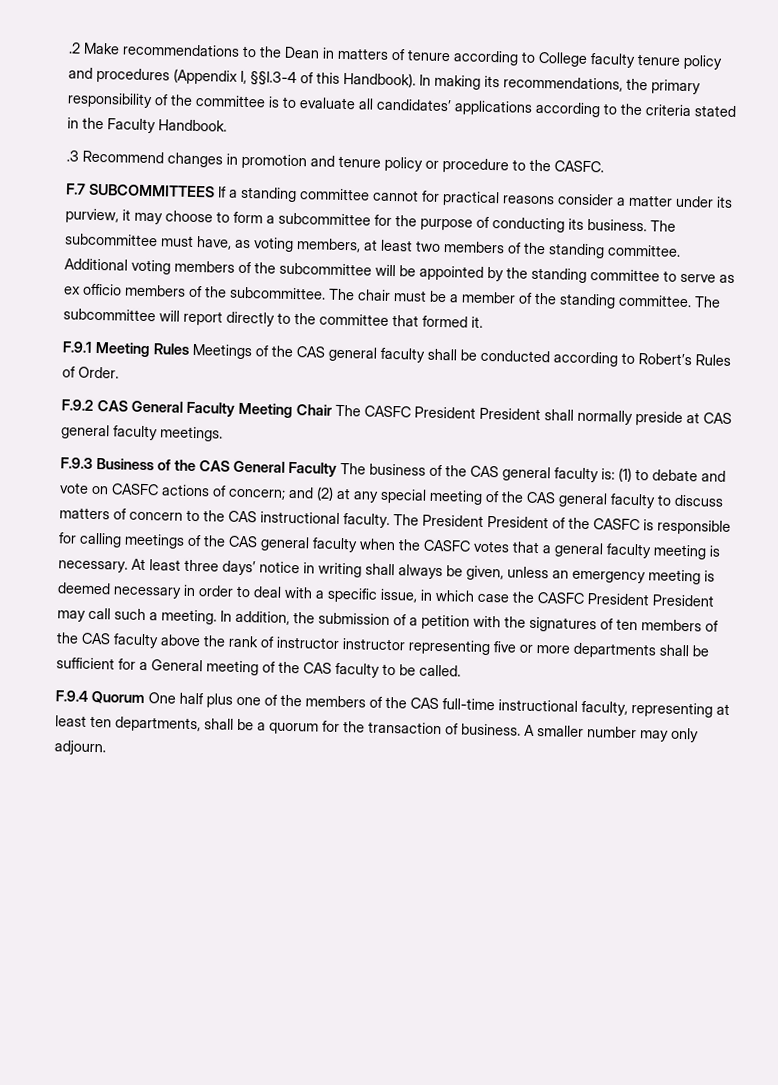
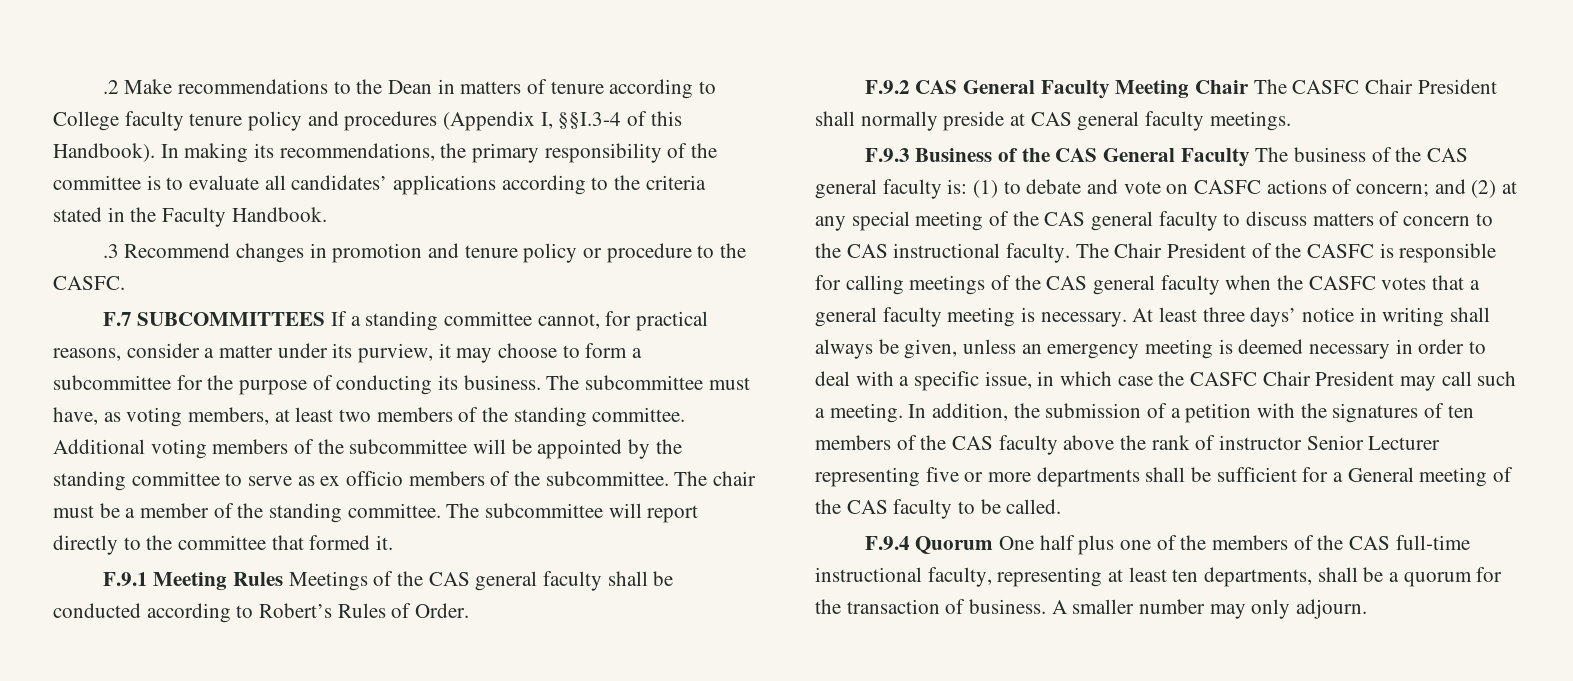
[372,189,419,202] cannot -> [537,313,600,329] cannot,
[502,195,555,205] reasons -> [53,348,121,361] reasons,
[414,406,476,419] President -> [1365,79,1414,94] Chair
[422,514,484,527] President -> [1114,243,1163,258] Chair
[587,593,649,606] President -> [1262,371,1311,386] Chair
[342,638,406,651] instructor -> [1306,435,1441,450] Senior Lecturer

